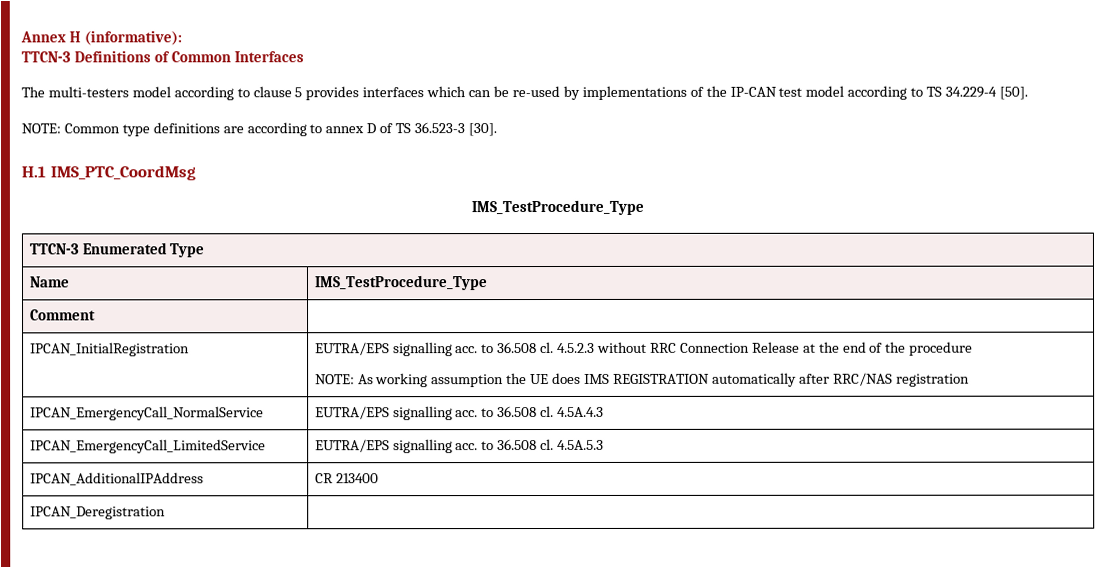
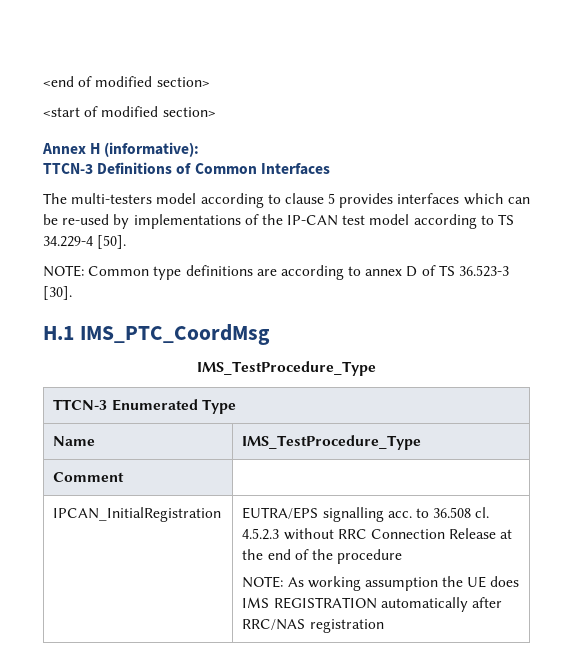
(20, 37) none -> [43,76,210,87] [43,106,216,117] <end of modified section> // <start of modified section> //
[29,406,264,421] [314,406,605,421] [29,439,266,454] [314,439,605,454] [29,472,204,486] [314,473,379,484] [29,506,166,520] // IPCAN_EmergencyCall_NormalService | EUTRA/EPS signalling acc. to 36.508 cl. 4.5A.4.3 // IPCAN_EmergencyCall_LimitedService | EUTRA/EPS signalling acc. to 36.508 cl. 4.5A.5.3 // IPCAN_AdditionalIPAddress | CR 213400 // IPCAN_Deregistration | -> (384, 626) none

